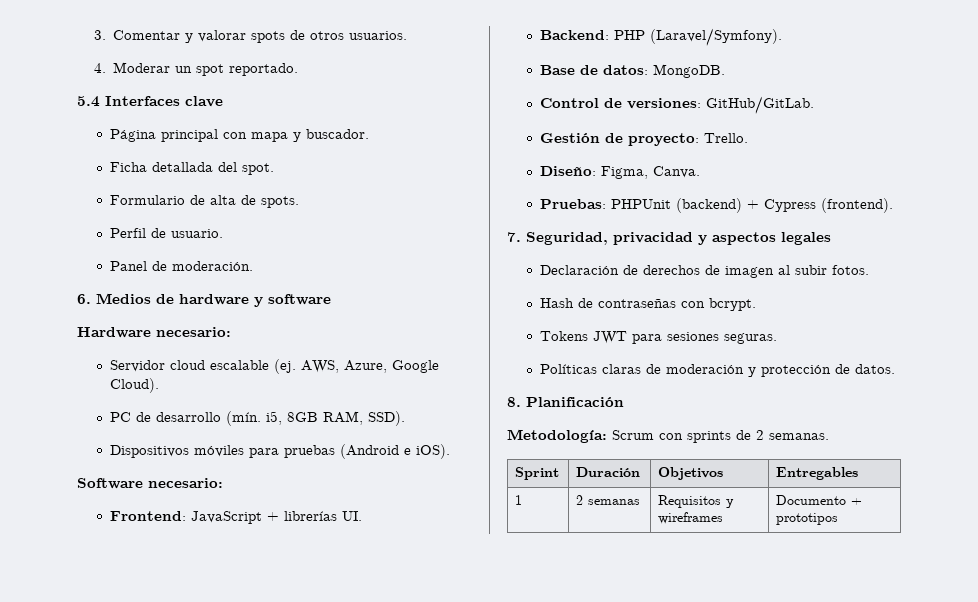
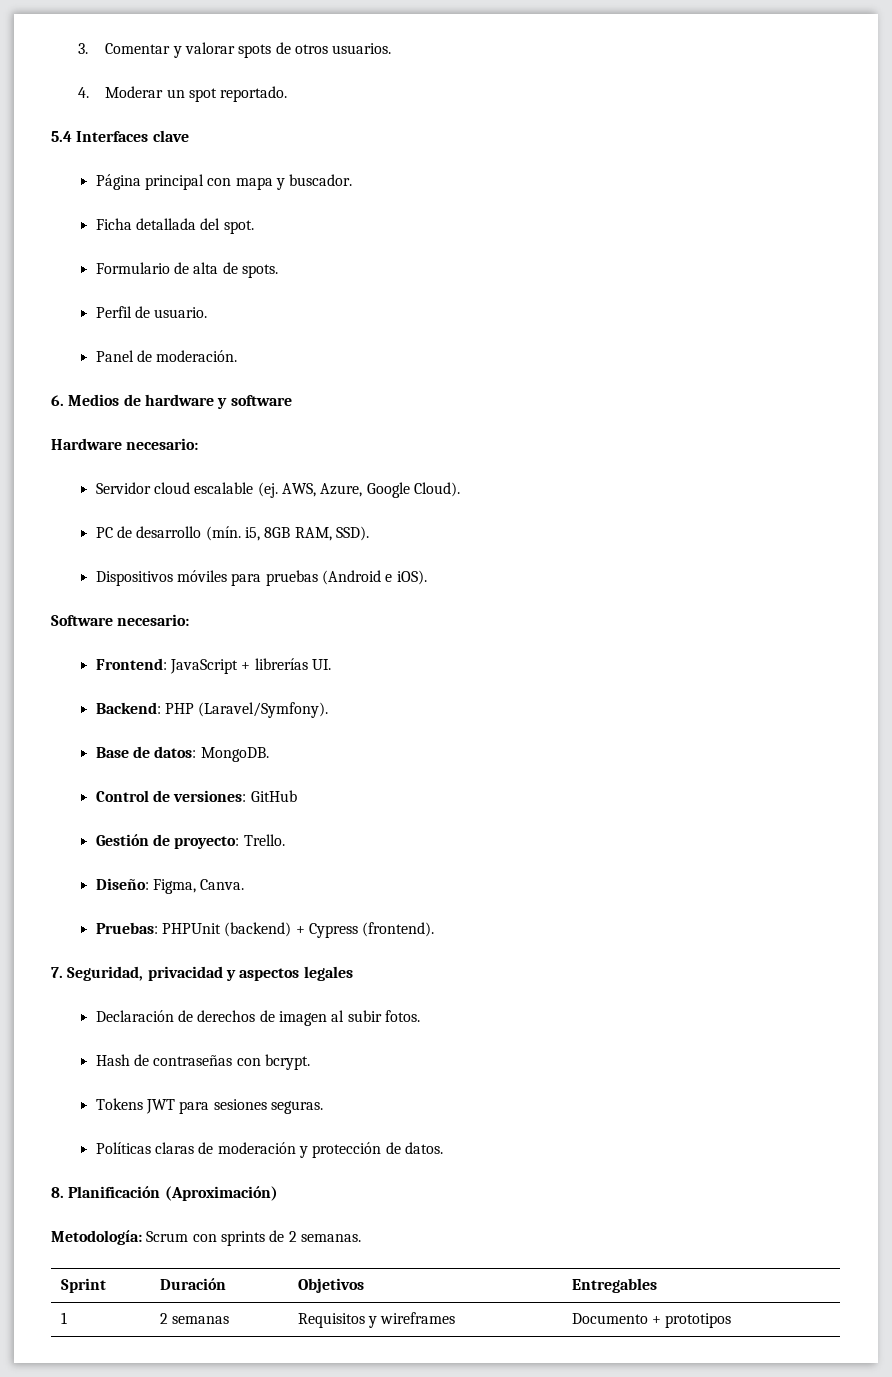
[706,96,815,114] GitHub/GitLab. -> [250,790,297,802] GitHub
(624, 402) none -> [164,1186,278,1201] (Aproximación)

